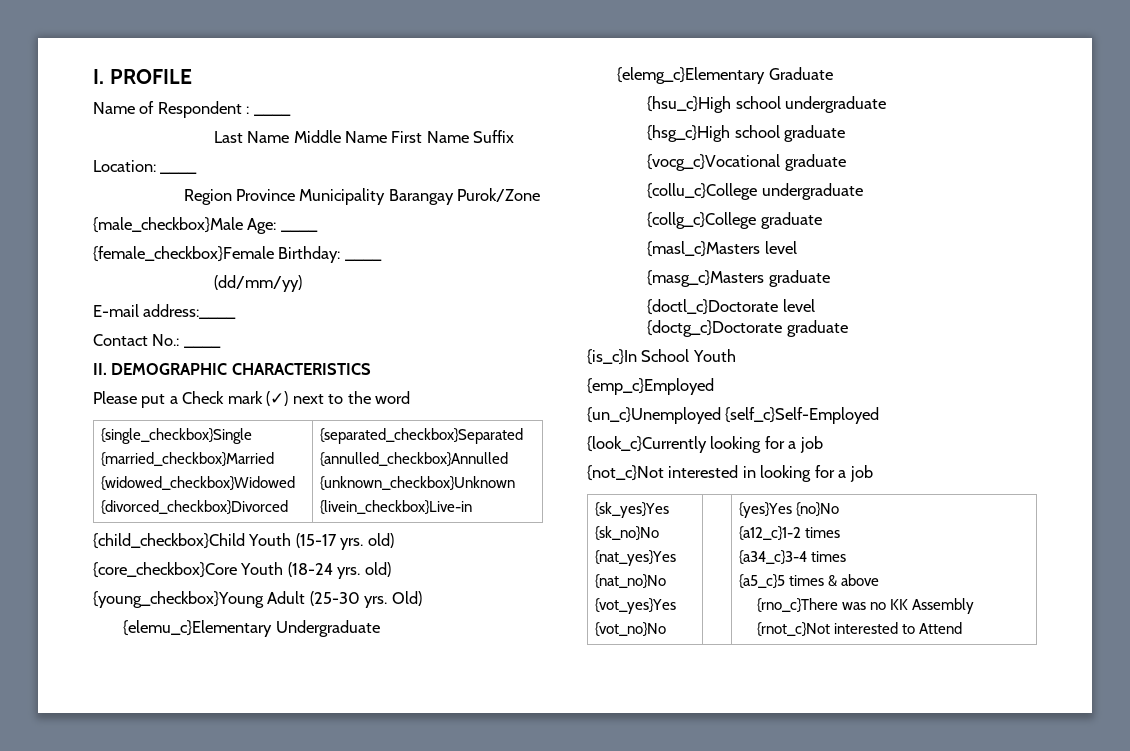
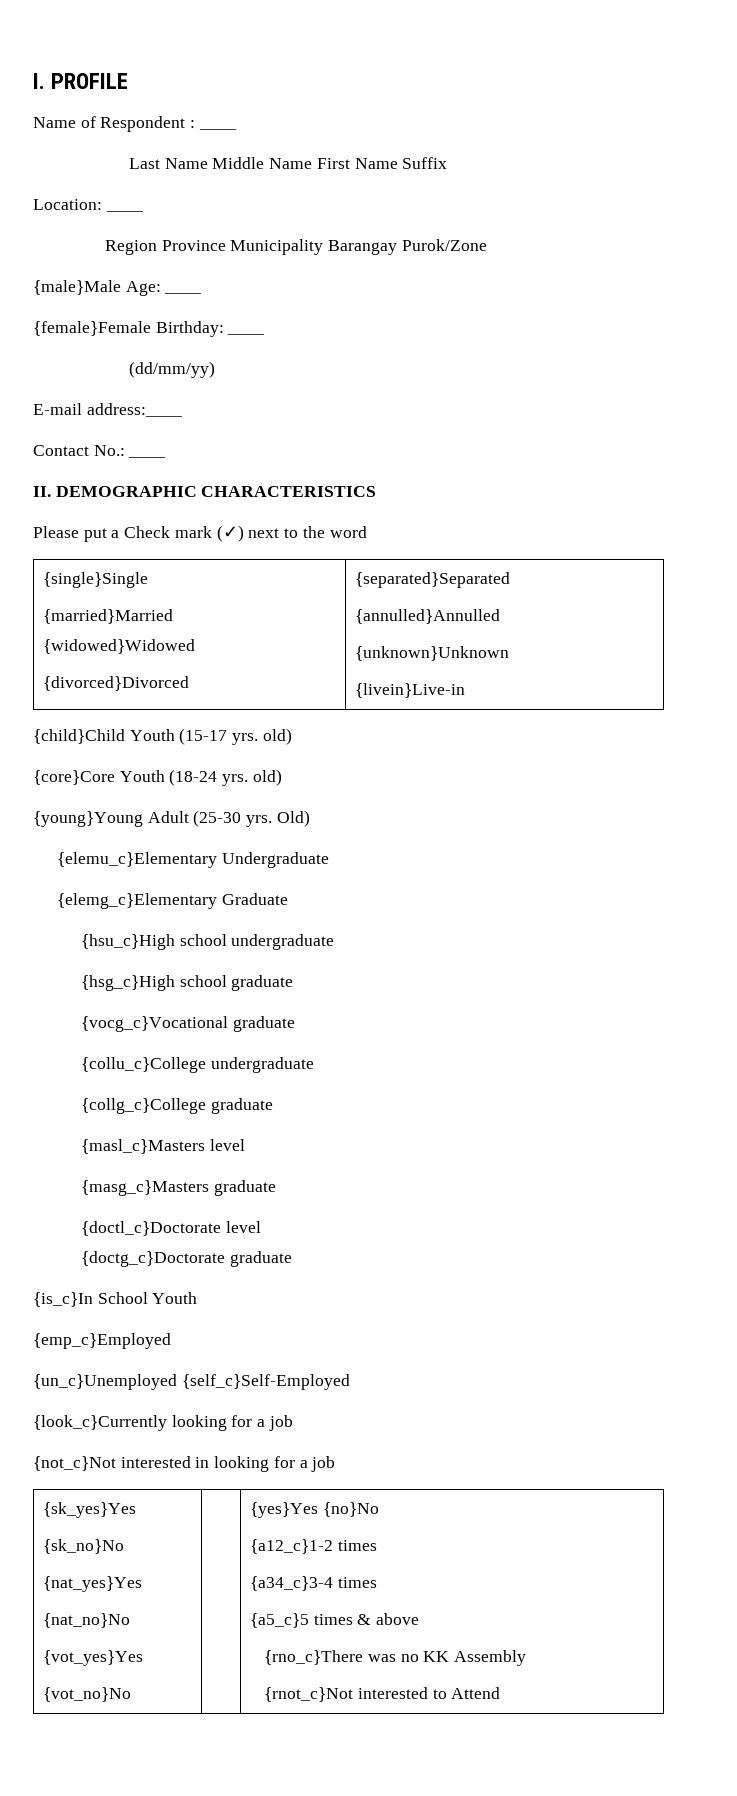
[93,217,243,233] {male_checkbox}Male -> [33,280,121,295] {male}Male
[93,246,274,262] {female_checkbox}Female -> [33,321,151,336] {female}Female
[100,428,252,444] [100,452,274,467] [100,476,295,491] [100,500,288,515] [319,428,523,444] [319,452,508,467] [319,476,515,491] [319,500,472,515] [93,533,245,549] {single_checkbox}Single // {married_checkbox}Married // {widowed_checkbox}Widowed // {divorced_checkbox}Divorced | {separated_checkbox}Separated // {annulled_checkbox}Annulled // {unknown_checkbox}Unknown // {livein_checkbox}Live-in // {child_checkbox}Child -> [42,572,148,588] [42,609,173,624] [42,639,195,654] [42,676,189,691] [354,572,510,588] [354,609,500,624] [354,646,509,661] [354,683,465,698] [33,729,125,744] {single}Single // {married}Married // {widowed}Widowed // {divorced}Divorced | {separated}Separated // {annulled}Annulled // {unknown}Unknown // {livein}Live-in // {child}Child
[93,562,237,578] {core_checkbox}Core -> [33,770,115,785] {core}Core
[93,591,264,608] {young_checkbox}Young -> [33,811,143,827] {young}Young

